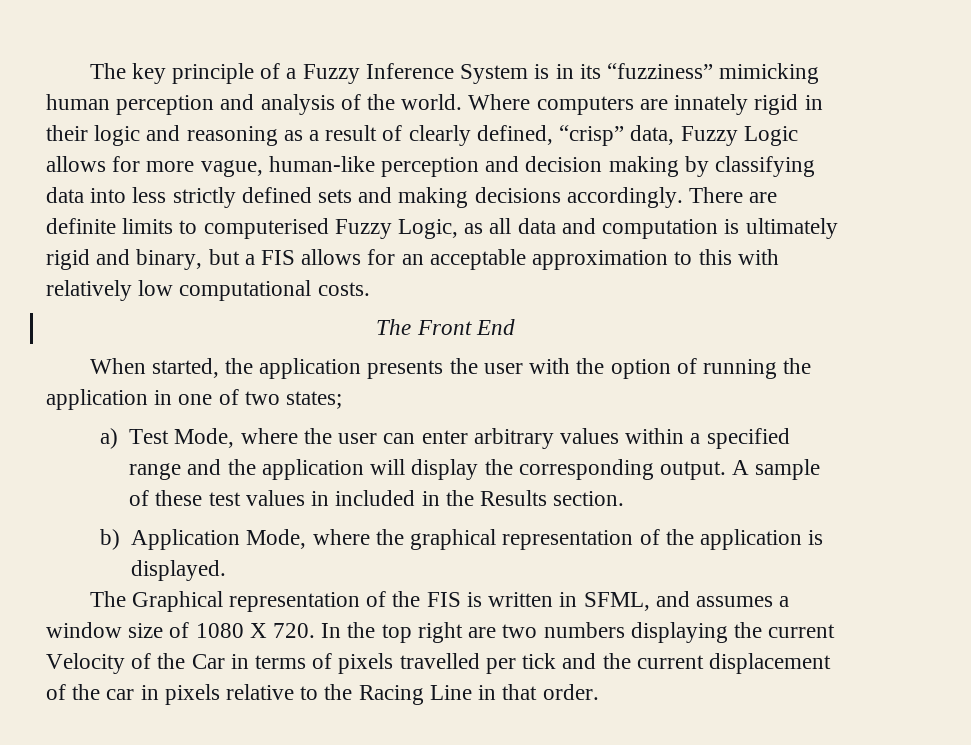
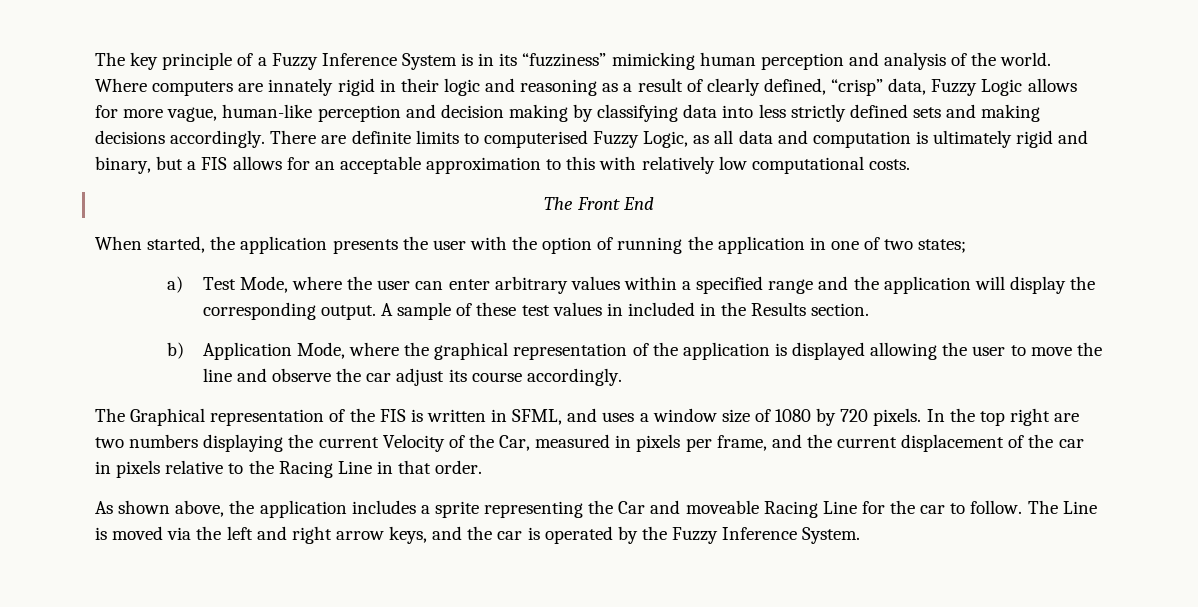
[131,560,227,581] displayed. -> [792,342,1102,360] [202,368,622,386] displayed allowing the user to move the line and observe the car adjust its course accordingly.
[695,596,773,607] assumes -> [602,412,635,422] uses
[249,623,316,638] X 720. -> [816,408,922,426] by 720 pixels.
[191,653,557,674] Car in terms of pixels travelled per tick -> [499,434,767,452] Car, measured in pixels per frame,
(599, 692) none -> [95,500,1097,518] [95,526,861,544] // As shown above, the application includes a sprite representing the Car and moveable Racing Line for the car to follow. The Line is moved via the left and right arrow keys, and the car is operated by the Fuzzy Inference System.

